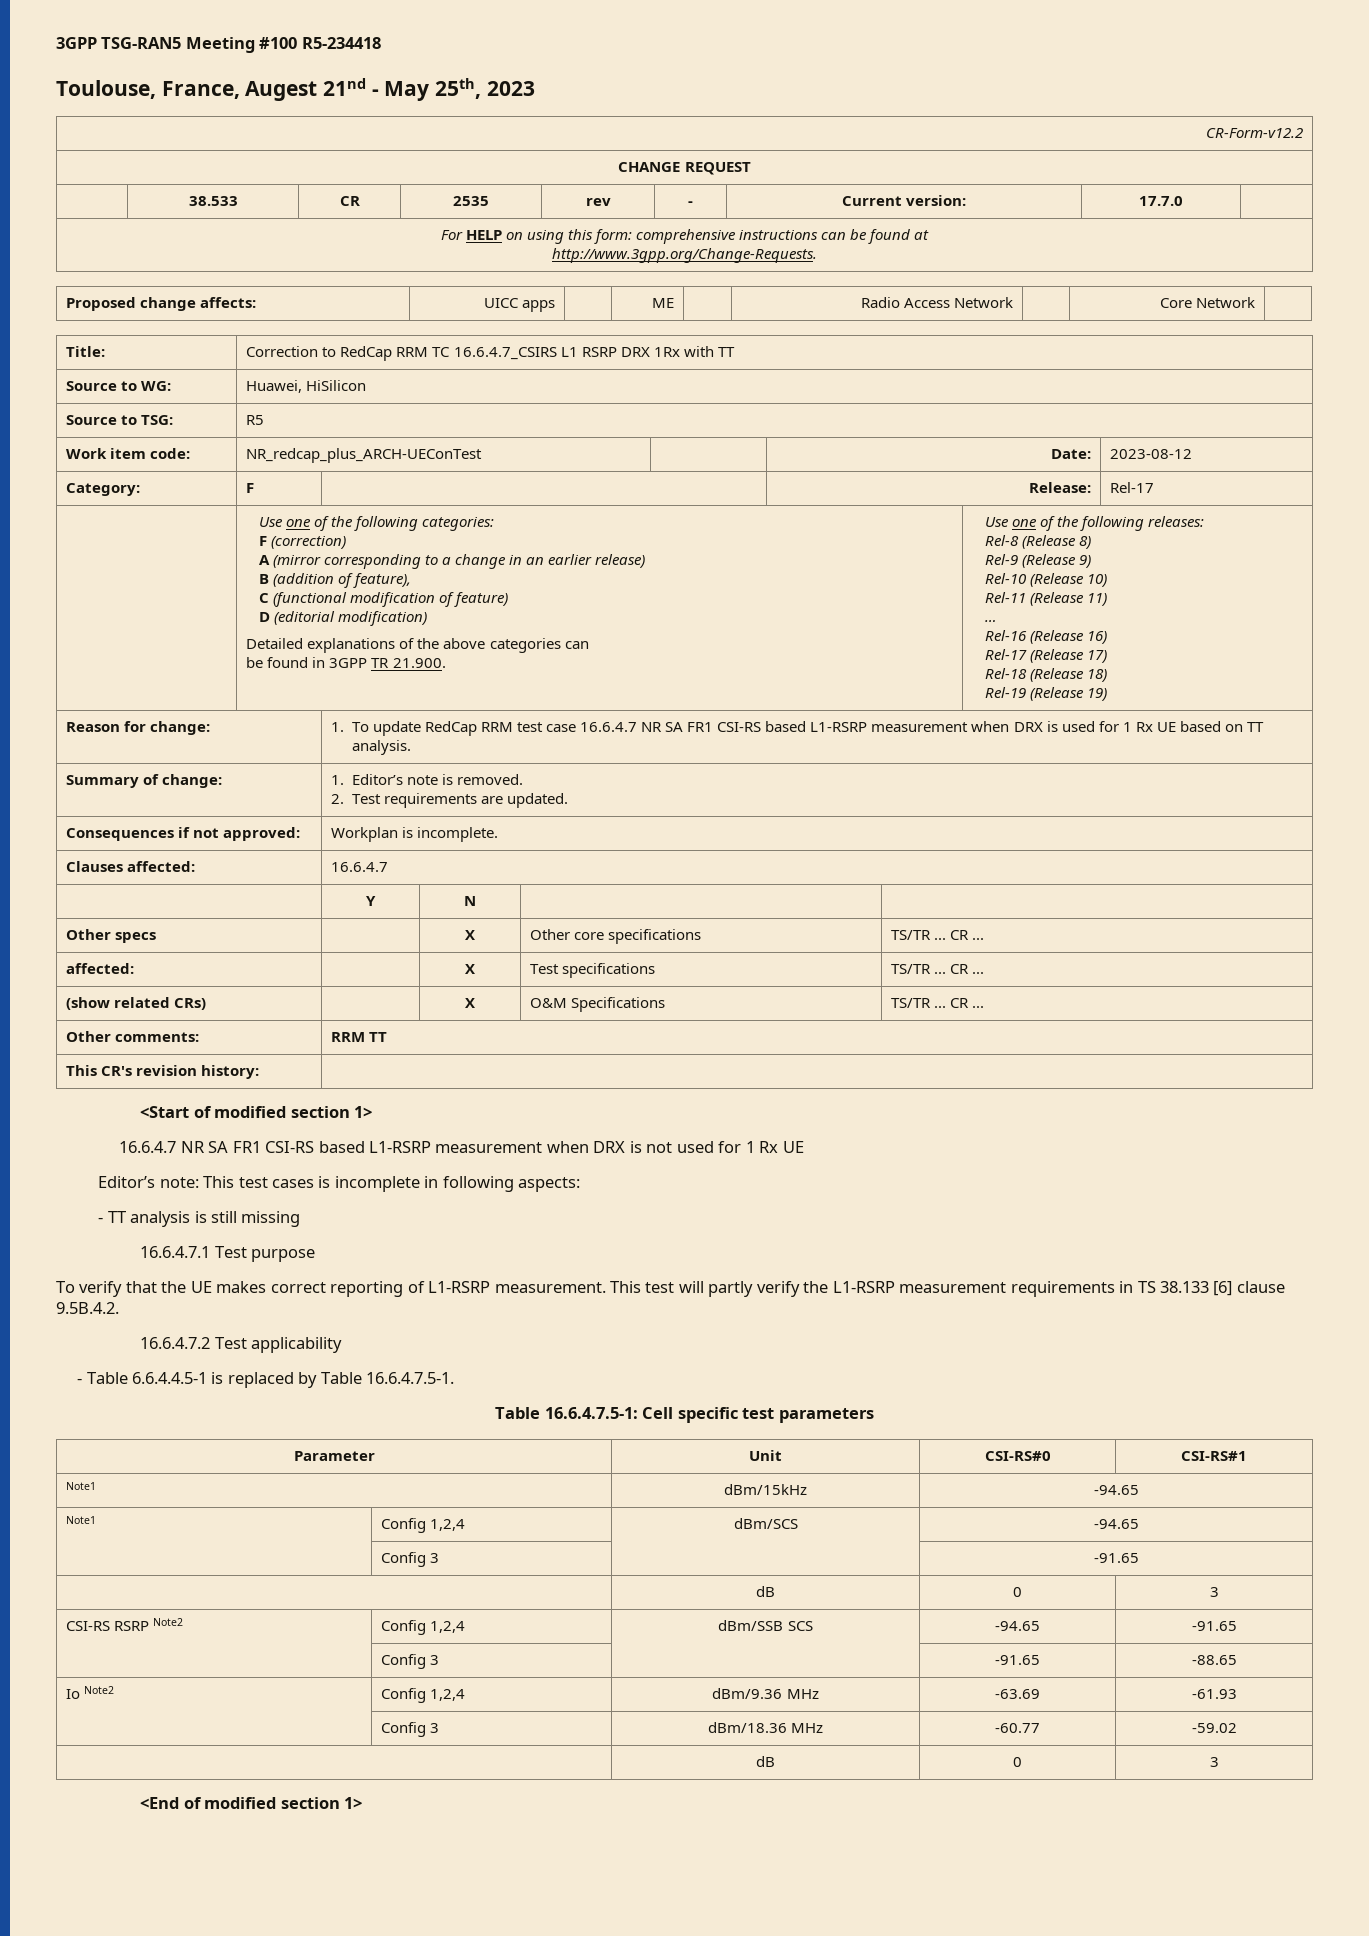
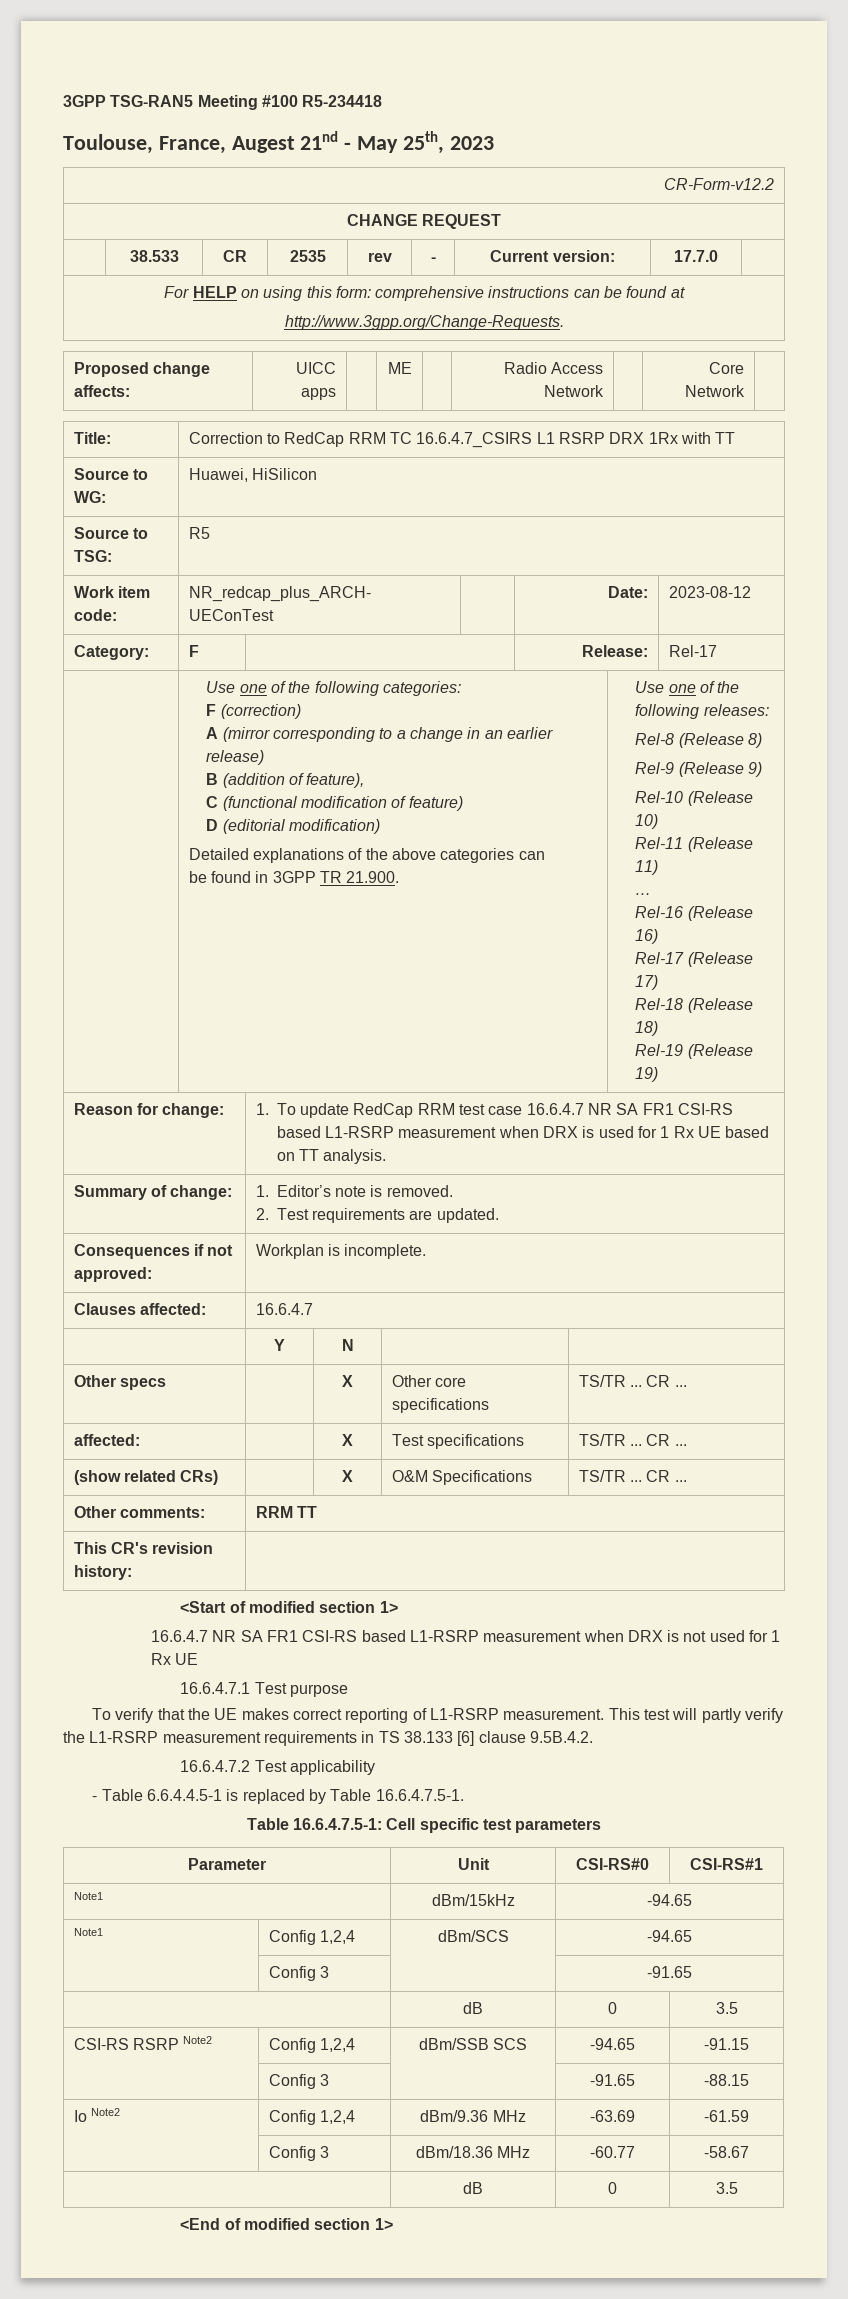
[98,1176,581,1192] [98,1211,301,1227] // Editor’s note: This test cases is incomplete in following aspects: // - TT analysis is still missing -> (199, 1659) none
[1209,1587,1219,1597] 3 -> [715,2002,738,2014] 3.5
[1191,1621,1237,1631] -91.65 -> [704,2038,749,2050] -91.15
[1191,1655,1237,1665] -88.65 -> [704,2074,749,2086] -88.15
[1191,1689,1237,1699] -61.93 -> [704,2110,749,2122] -61.59
[1191,1723,1237,1733] [756,1756,775,1767] [1013,1757,1022,1767] [1209,1757,1219,1767] -59.02 // | dB | 0 | 3 -> [704,2146,749,2158] [463,2182,483,2194] [608,2182,617,2194] [715,2182,738,2194] -58.67 // | dB | 0 | 3.5

